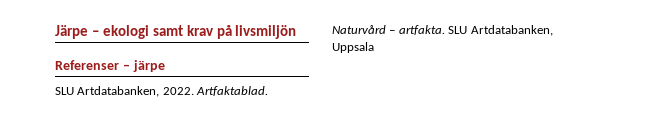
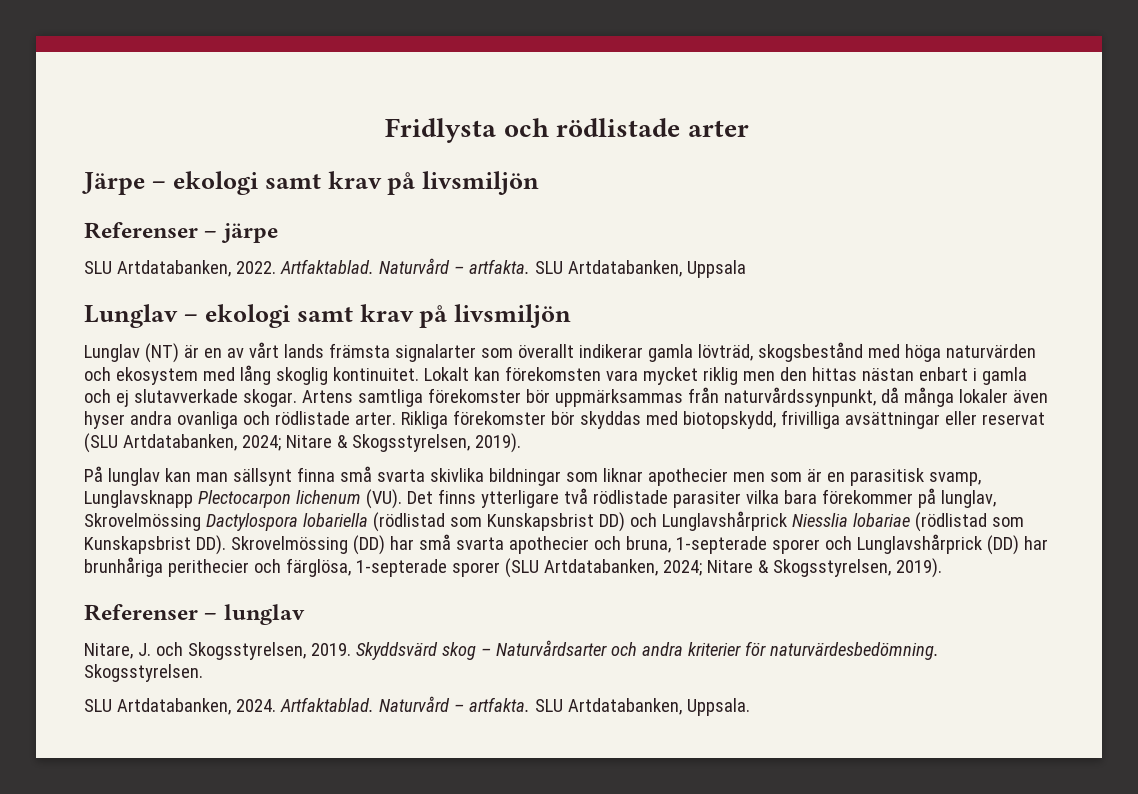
(55, 32) none -> [385,118,749,143] Fridlysta och rödlistade arter //
(374, 47) none -> [84,304,572,328] [84,342,1036,363] [84,365,1027,385] [84,387,1048,407] [84,410,1045,429] [84,433,521,453] [84,466,981,486] [84,488,996,509] [84,511,1024,532] [84,534,1048,555] [84,557,942,578] [84,604,305,625] [84,640,939,660] [84,664,203,682] [84,696,750,716] // Lunglav – ekologi samt krav på livsmiljön // Lunglav (NT) är en av vårt lands främsta signalarter som överallt indikerar gamla lövträd, skogsbestånd med höga naturvärden och ekosystem med lång skoglig kontinuitet. Lokalt kan förekomsten vara mycket riklig men den hittas nästan enbart i gamla och ej slutavverkade skogar. Artens samtliga förekomster bör uppmärksammas från naturvårdssynpunkt, då många lokaler även hyser andra ovanliga och rödlistade arter. Rikliga förekomster bör skyddas med biotopskydd, frivilliga avsättningar eller reservat (SLU Artdatabanken, 2024; Nitare & Skogsstyrelsen, 2019). // På lunglav kan man sällsynt finna små svarta skivlika bildningar som liknar apothecier men som är en parasitisk svamp, Lunglavsknapp Plectocarpon lichenum (VU). Det finns ytterligare två rödlistade parasiter vilka bara förekommer på lunglav, Skrovelmössing Dactylospora lobariella (rödlistad som Kunskapsbrist DD) och Lunglavshårprick Niesslia lobariae (rödlistad som Kunskapsbrist DD). Skrovelmössing (DD) har små svarta apothecier och bruna, 1-septerade sporer och Lunglavshårprick (DD) har brunhåriga perithecier och färglösa, 1-septerade sporer (SLU Artdatabanken, 2024; Nitare & Skogsstyrelsen, 2019). // Referenser – lunglav // Nitare, J. och Skogsstyrelsen, 2019. Skyddsvärd skog – Naturvårdsarter och andra kriterier för naturvärdesbedömning. Skogsstyrelsen. // SLU Artdatabanken, 2024. Artfaktablad. Naturvård – artfakta. SLU Artdatabanken, Uppsala.

